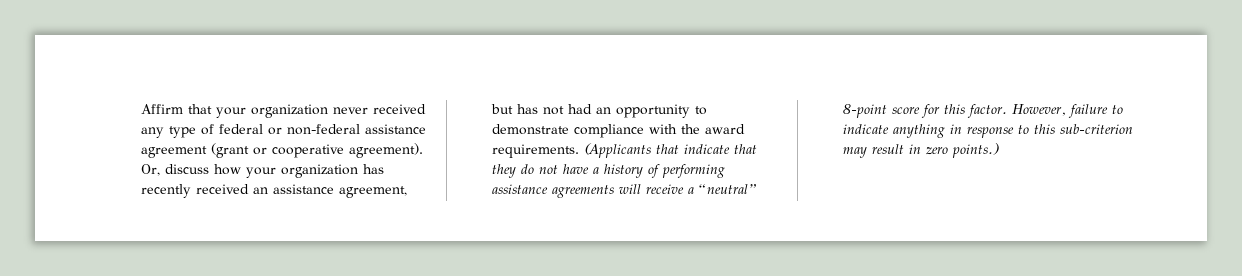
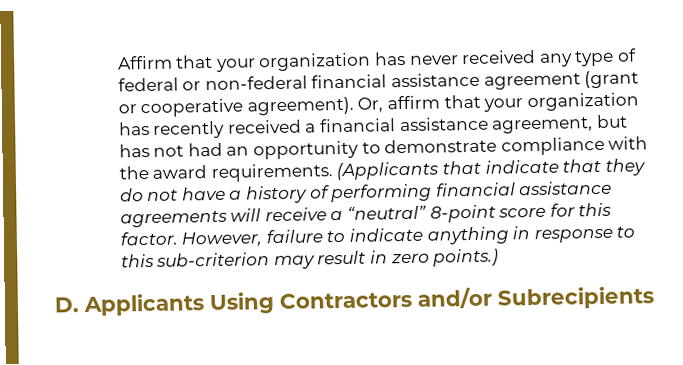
(328, 111) none -> [374,51,407,66] has
(360, 129) none -> [311,74,388,89] financial
[164,164,241,175] discuss how -> [387,94,481,110] affirm that
[252,187,268,194] an -> [305,118,397,133] a financial
(725, 171) none -> [435,182,516,197] financial
(999, 150) none -> [54,286,654,317] // D. Applicants Using Contractors and/or Subrecipients

